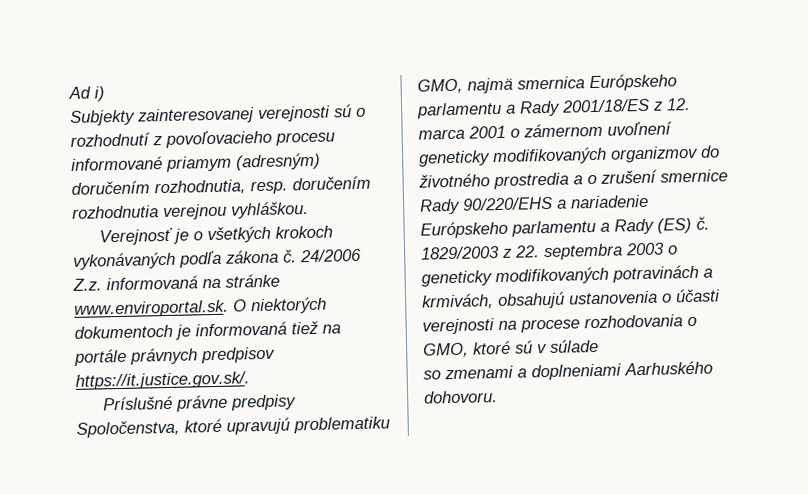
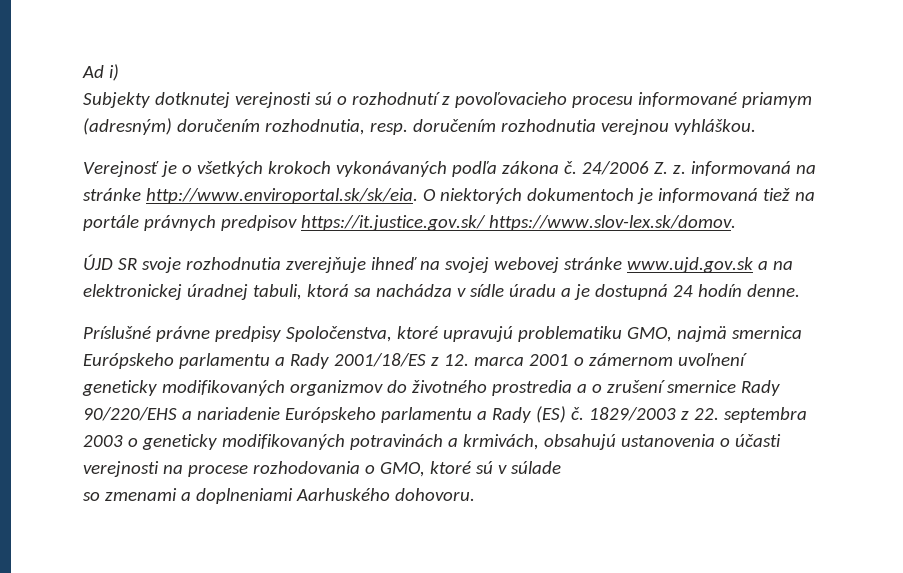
[137,107,255,125] zainteresovanej -> [154,92,230,108] dotknutej
[72,278,102,291] Z.z. -> [653,162,686,174] Z. z.
[74,299,229,318] www.enviroportal.sk. -> [145,188,418,204] http://www.enviroportal.sk/sk/eia.
[75,371,250,390] https://it.justice.gov.sk/. -> [300,215,736,231] [83,254,793,273] [83,284,800,300] https://it.justice.gov.sk/ https://www.slov-lex.sk/domov. // ÚJD SR svoje rozhodnutia zverejňuje ihneď na svojej webovej stránke www.ujd.gov.sk a na elektronickej úradnej tabuli, ktorá sa nachádza v sídle úradu a je dostupná 24 hodín denne.

